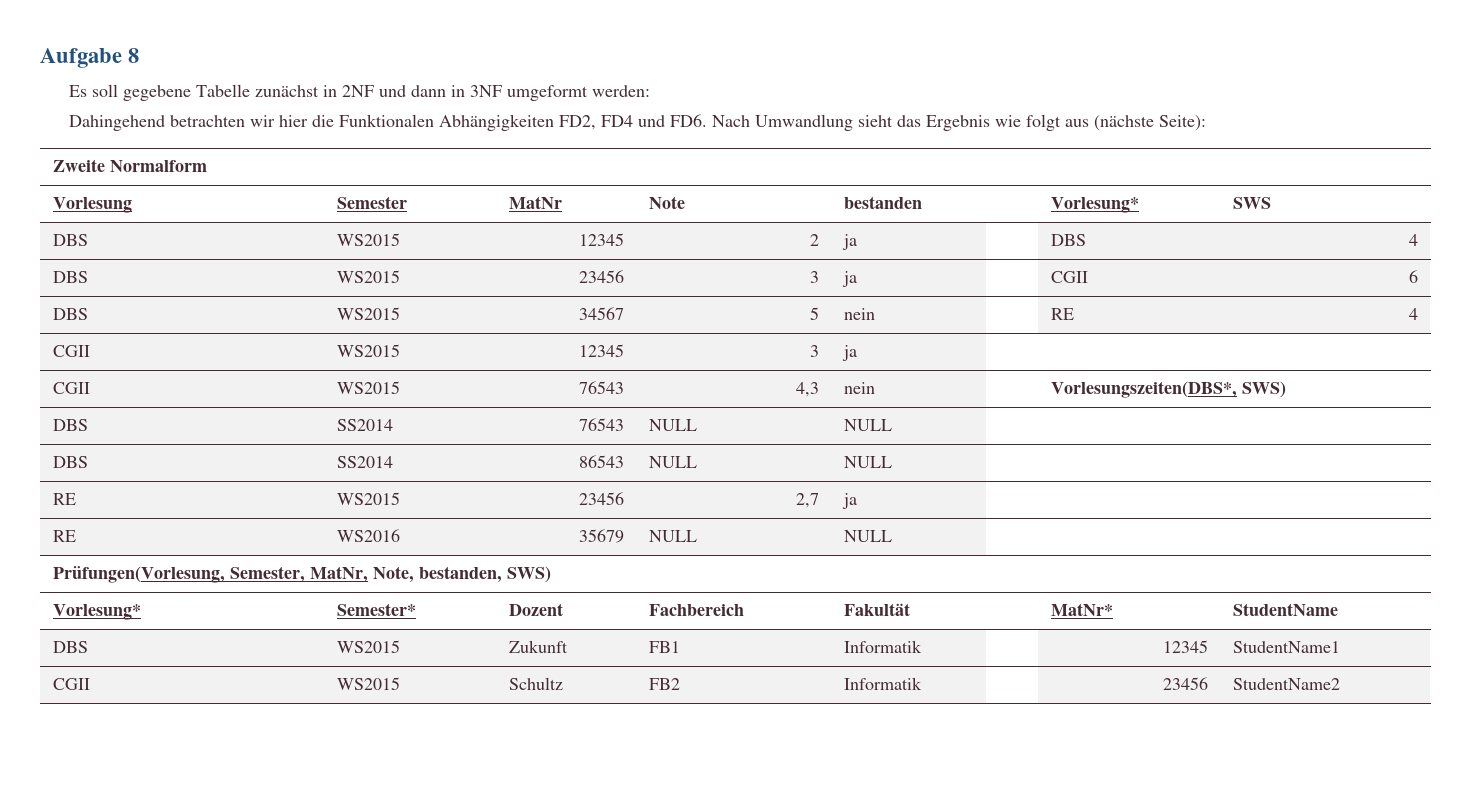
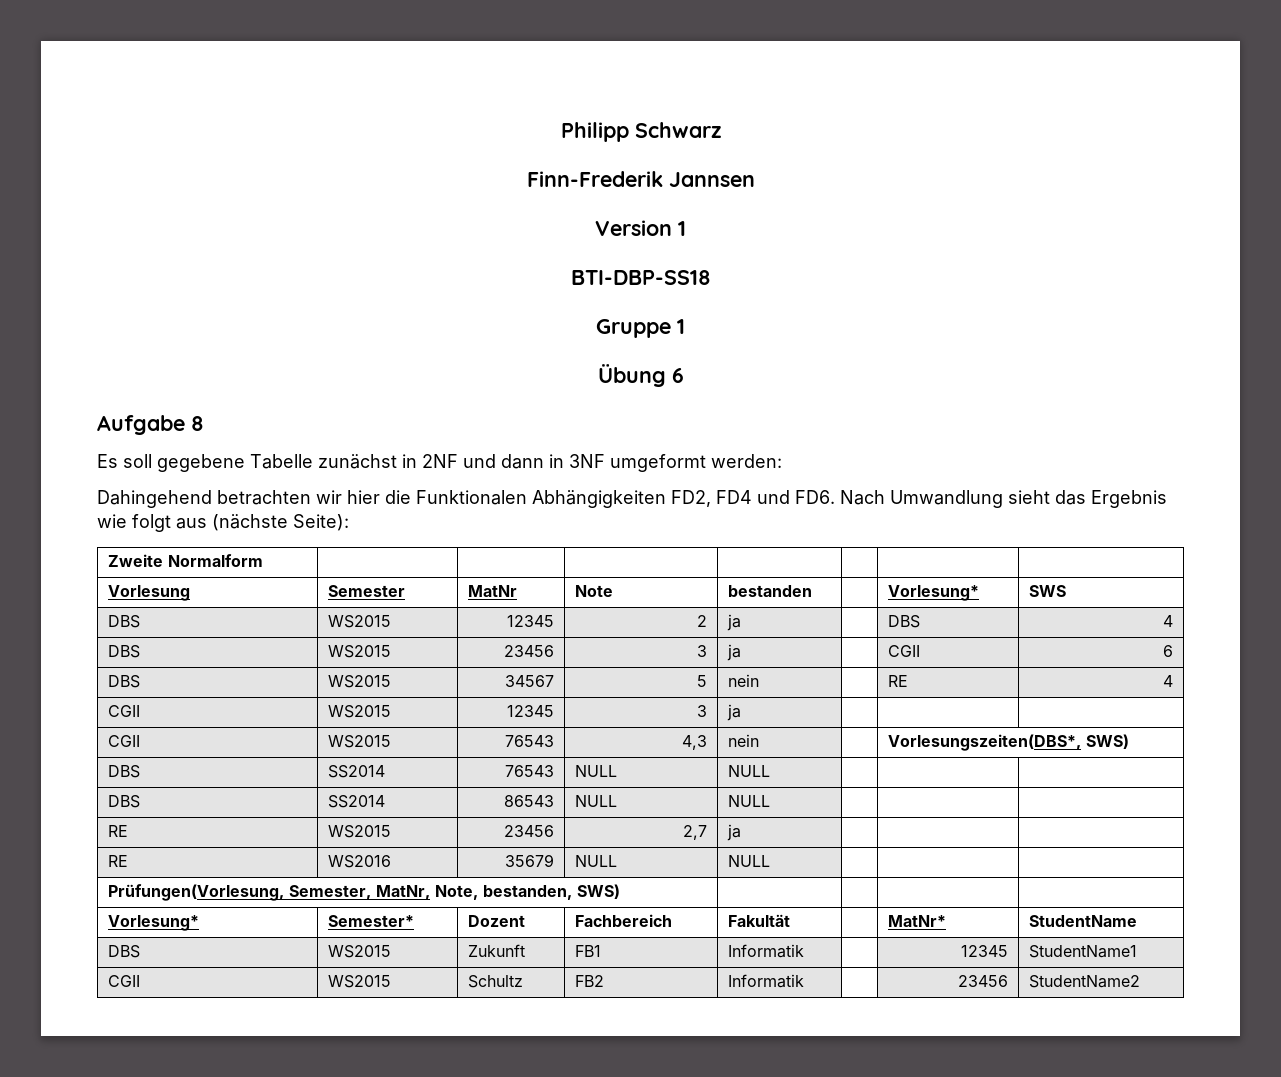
(40, 58) none -> [560,122,721,142] [526,171,755,187] [595,220,686,236] [570,270,711,285] [596,319,685,338] [597,364,684,387] Philipp Schwarz // Finn-Frederik Jannsen // Version 1 // BTI-DBP-SS18 // Gruppe 1 // Übung 6 //

